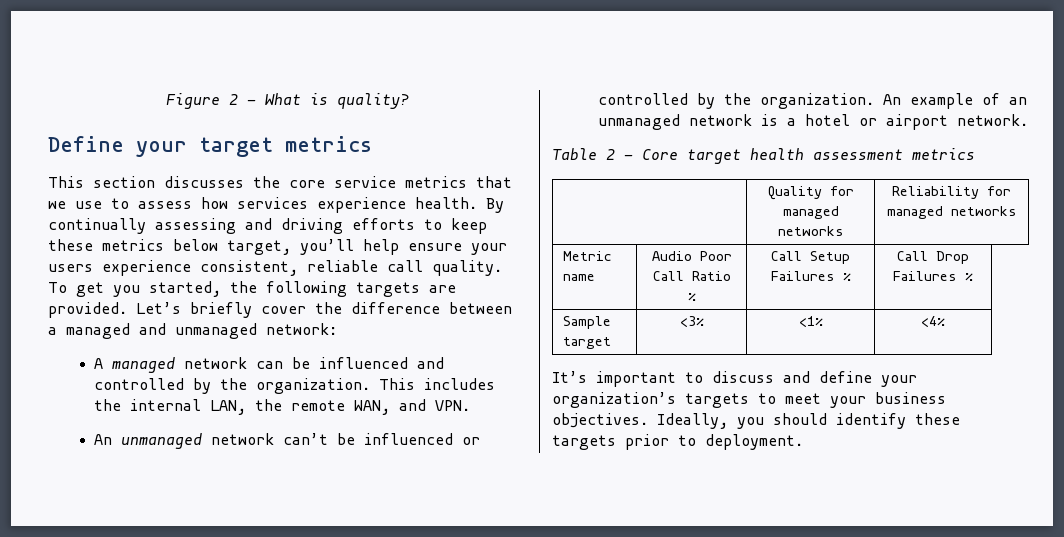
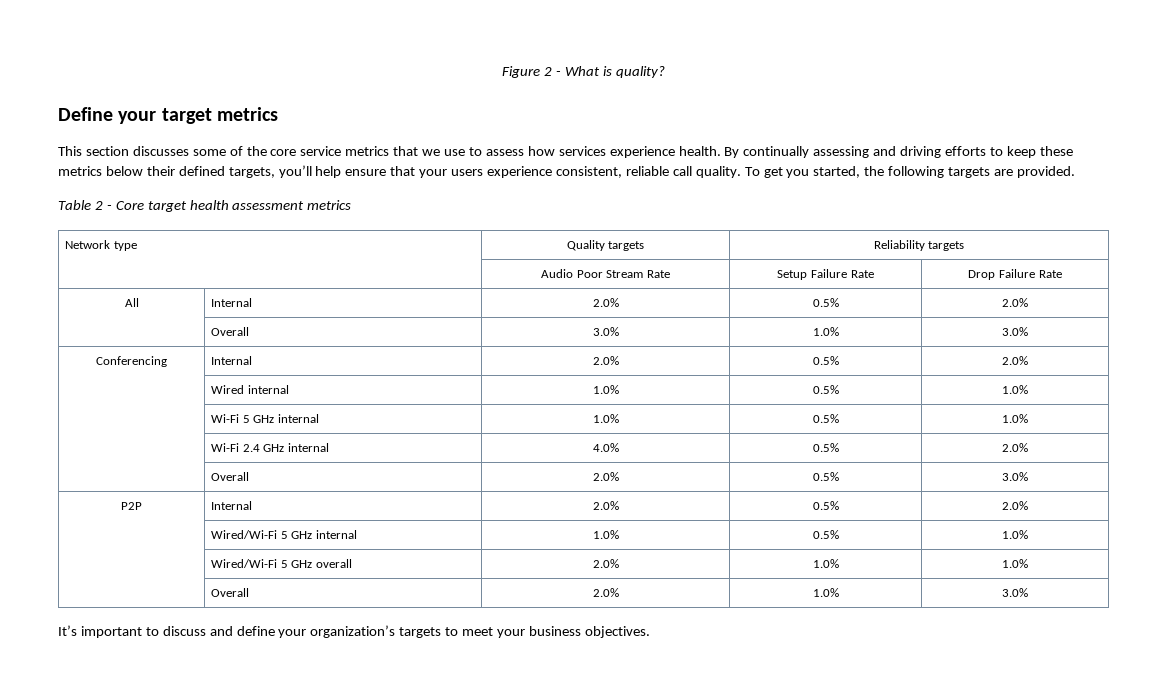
(244, 182) none -> [192,146,243,156] some of
[227,240,291,255] target, -> [146,166,275,178] their defined targets,
(462, 247) none -> [390,166,416,176] that
[136,302,512,318] [48,323,337,339] [94,357,445,373] [94,378,496,394] [94,399,471,415] [94,433,481,449] [598,93,1028,109] [598,114,1029,130] Let’s briefly cover the difference between a managed and unmanaged network: // A managed network can be influenced and controlled by the organization. This includes the internal LAN, the remote WAN, and VPN. // An unmanaged network can’t be influenced or controlled by the organization. An example of an unmanaged network is a hotel or airport network. -> (1075, 172) none
(975, 154) none -> [65,240,137,251] Network type
[829,186,854,196] [782,206,839,219] [777,226,844,236] [892,186,1011,199] [886,206,1017,219] [562,251,612,261] [562,274,595,281] [651,251,732,261] [652,271,731,281] [687,293,696,301] [771,251,850,264] [770,271,851,281] [897,251,969,264] [893,271,973,281] [562,316,611,329] [562,337,611,349] [679,316,704,327] [798,316,823,327] [921,316,945,327] for managed networks | Reliability for managed networks // Metric name | Audio Poor Call Ratio % | Call Setup Failures % | Call Drop Failures % // Sample target | <3% | <1% | <4% -> [608,241,645,251] [873,240,965,251] [541,269,670,278] [777,269,874,280] [968,269,1062,280] [124,298,139,307] [211,298,253,307] [592,298,619,307] [812,298,839,307] [1002,298,1028,307] [211,327,250,336] [592,327,619,336] [812,327,839,336] [1002,327,1028,336] [96,356,167,367] [211,356,253,365] [592,356,619,365] [812,356,839,365] [1002,356,1028,365] [211,385,289,394] [592,385,619,394] [812,385,839,394] [1002,385,1028,394] [211,414,319,423] [592,414,619,423] [812,414,839,423] [1002,414,1028,423] [211,443,329,452] [592,443,619,452] [812,443,839,452] [1002,443,1028,452] [211,472,250,481] [592,472,619,481] [812,472,839,481] [1002,472,1028,481] [121,502,142,510] [211,501,253,510] [592,501,619,510] [812,501,839,510] [1002,501,1028,510] [211,530,357,539] [592,530,619,539] [812,530,839,539] [1002,530,1028,539] [211,559,352,568] [592,559,619,568] [812,559,839,568] [1002,559,1028,568] [211,588,250,597] [592,588,619,597] [812,588,839,597] [1002,588,1028,597] targets | Reliability targets // | Audio Poor Stream Rate | Setup Failure Rate | Drop Failure Rate // All | Internal | 2.0% | 0.5% | 2.0% // | Overall | 3.0% | 1.0% | 3.0% // Conferencing | Internal | 2.0% | 0.5% | 2.0% // | Wired internal | 1.0% | 0.5% | 1.0% // | Wi-Fi 5 GHz internal | 1.0% | 0.5% | 1.0% // | Wi-Fi 2.4 GHz internal | 4.0% | 0.5% | 2.0% // | Overall | 2.0% | 0.5% | 3.0% // P2P | Internal | 2.0% | 0.5% | 2.0% // | Wired/Wi-Fi 5 GHz internal | 1.0% | 0.5% | 1.0% // | Wired/Wi-Fi 5 GHz overall | 2.0% | 1.0% | 1.0% // | Overall | 2.0% | 1.0% | 3.0%
[657,413,960,429] [552,434,803,450] Ideally, you should identify these targets prior to deployment. -> (650, 632) none

